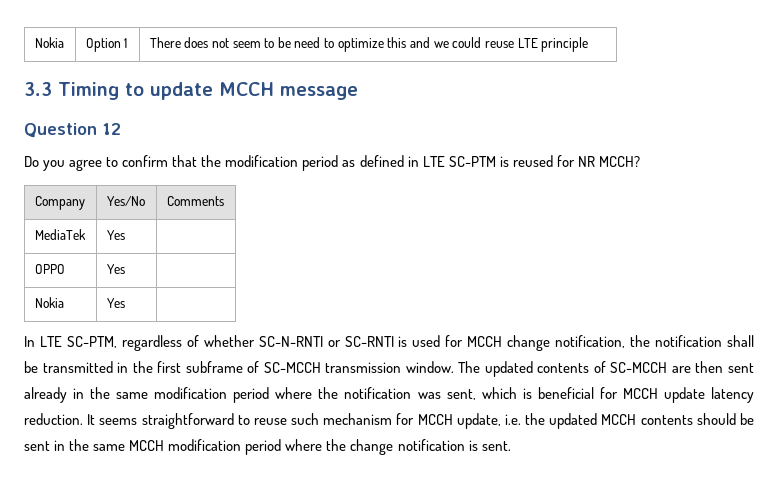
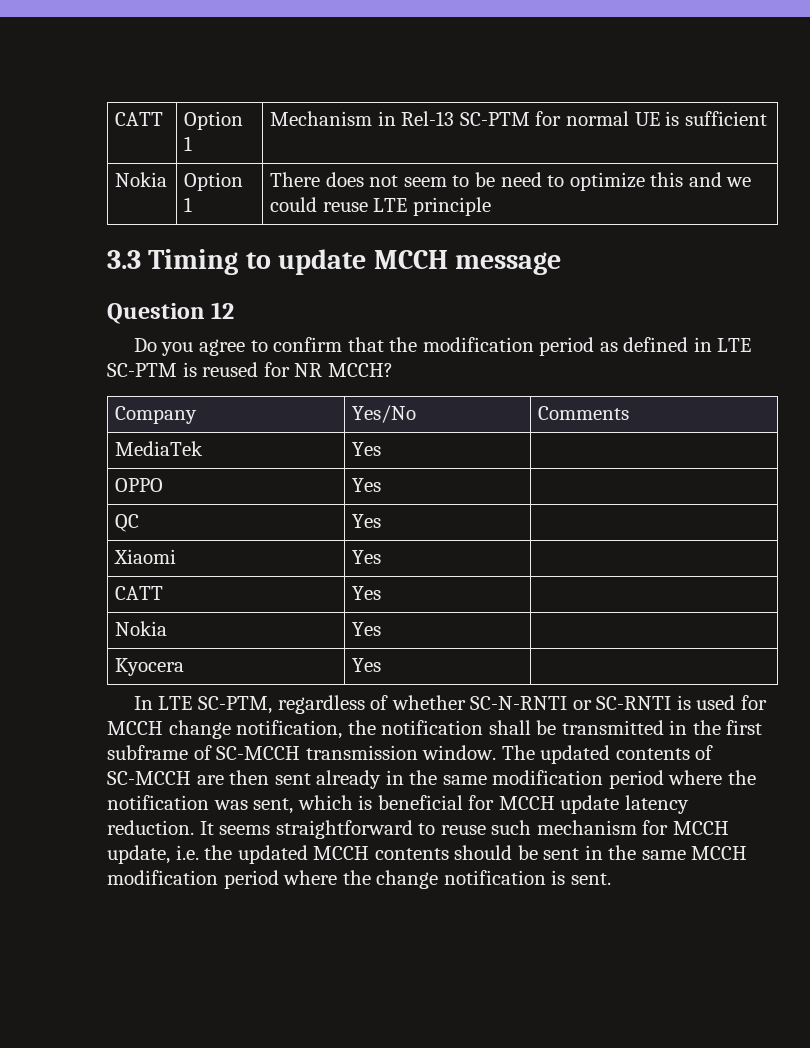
(34, 42) none -> [115,112,164,126] [184,111,244,130] [184,136,193,151] [270,111,767,126] CATT | Option 1 | Mechanism in Rel-13 SC-PTM for normal UE is sufficient //
(125, 269) none -> [115,514,140,532] [352,514,382,528] [114,549,177,564] [352,550,382,564] [115,586,164,600] [352,586,382,600] // QC | Yes | // Xiaomi | Yes | // CATT | Yes |
(125, 303) none -> [115,658,185,676] [352,658,382,672] // Kyocera | Yes |

